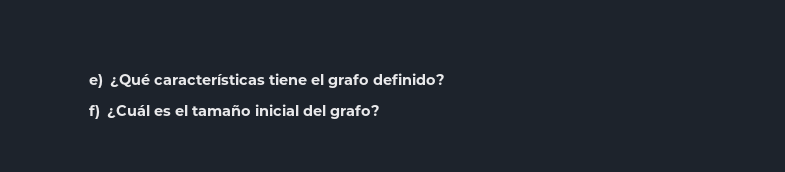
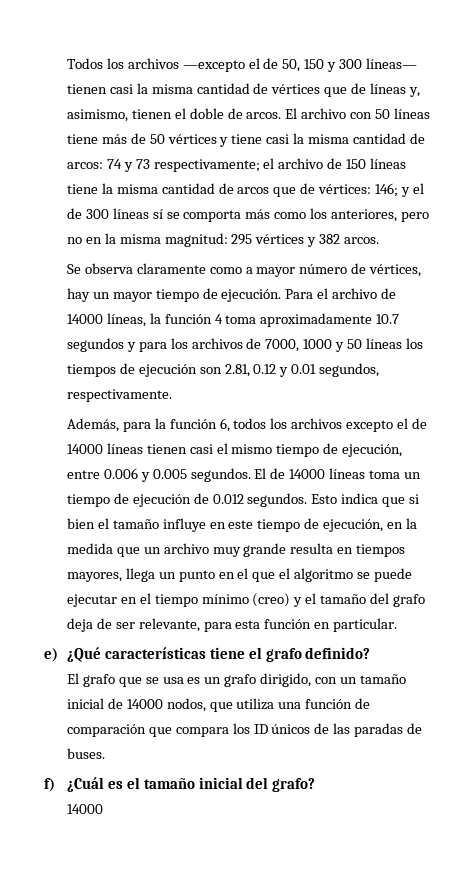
(88, 81) none -> [66,58,418,72] [66,83,421,97] [66,108,431,122] [66,133,425,147] [66,158,407,172] [66,183,424,197] [66,208,430,222] [66,233,380,247] [66,263,422,277] [66,288,397,302] [66,313,400,327] [66,338,423,352] [66,363,380,377] [66,389,172,402] [66,418,428,432] [66,443,403,457] [66,468,422,482] [66,493,420,507] [66,518,418,532] [66,543,406,557] [66,568,413,582] [66,593,426,607] [66,618,398,632] Todos los archivos —excepto el de 50, 150 y 300 líneas— tienen casi la misma cantidad de vértices que de líneas y, asimismo, tienen el doble de arcos. El archivo con 50 líneas tiene más de 50 vértices y tiene casi la misma cantidad de arcos: 74 y 73 respectivamente; el archivo de 150 líneas tiene la misma cantidad de arcos que de vértices: 146; y el de 300 líneas sí se comporta más como los anteriores, pero no en la misma magnitud: 295 vértices y 382 arcos. // Se observa claramente como a mayor número de vértices, hay un mayor tiempo de ejecución. Para el archivo de 14000 líneas, la función 4 toma aproximadamente 10.7 segundos y para los archivos de 7000, 1000 y 50 líneas los tiempos de ejecución son 2.81, 0.12 y 0.01 segundos, respectivamente. // Además, para la función 6, todos los archivos excepto el de 14000 líneas tienen casi el mismo tiempo de ejecución, entre 0.006 y 0.005 segundos. El de 14000 líneas toma un tiempo de ejecución de 0.012 segundos. Esto indica que si bien el tamaño influye en este tiempo de ejecución, en la medida que un archivo muy grande resulta en tiempos mayores, llega un punto en el que el algoritmo se puede ejecutar en el tiempo mínimo (creo) y el tamaño del grafo deja de ser relevante, para esta función en particular. //
(445, 79) none -> [66,673,406,687] [66,698,371,712] [66,723,423,737] [66,748,105,759] // El grafo que se usa es un grafo dirigido, con un tamaño inicial de 14000 nodos, que utiliza una función de comparación que compara los ID únicos de las paradas de buses.
(380, 112) none -> [66,804,103,814] // 14000

